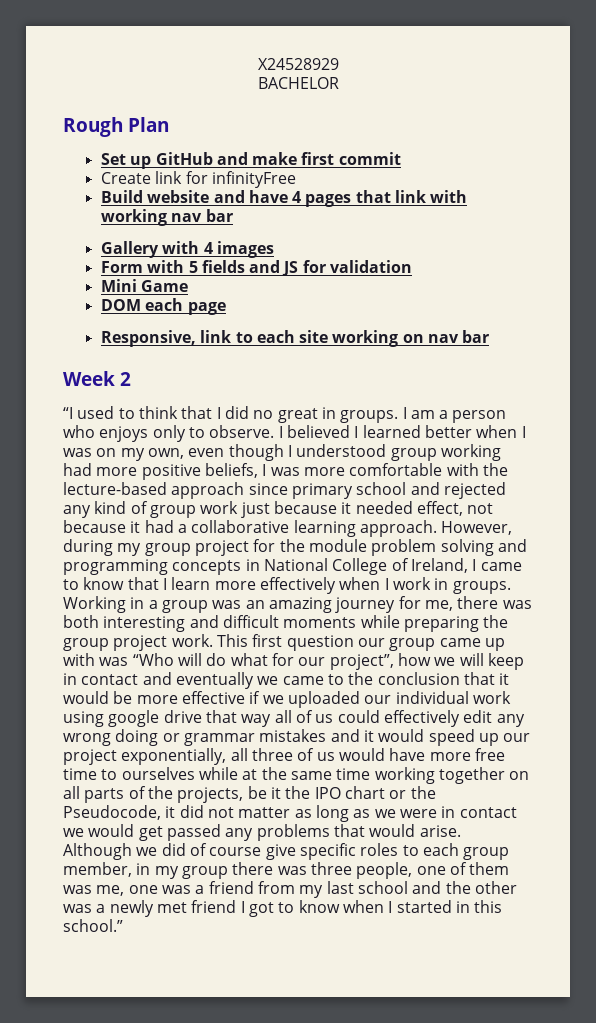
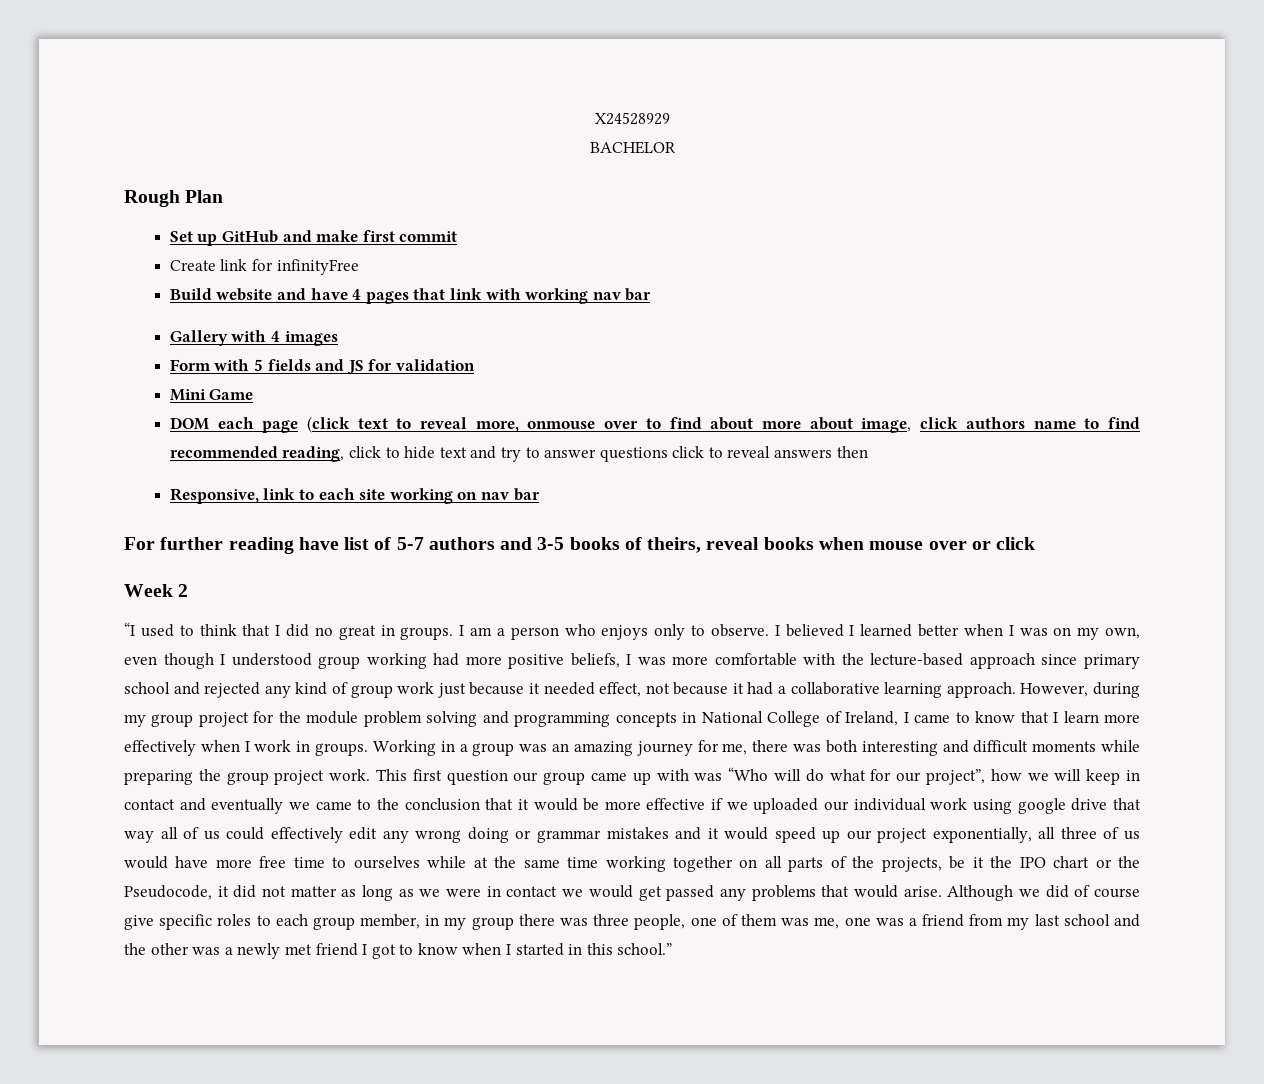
(226, 308) none -> [306,416,1140,433] [169,446,868,462] (click text to reveal more, onmouse over to find about more about image, click authors name to find recommended reading, click to hide text and try to answer questions click to reveal answers then
(490, 336) none -> [124,537,1036,554] // For further reading have list of 5-7 authors and 3-5 books of theirs, reveal books when mouse over or click

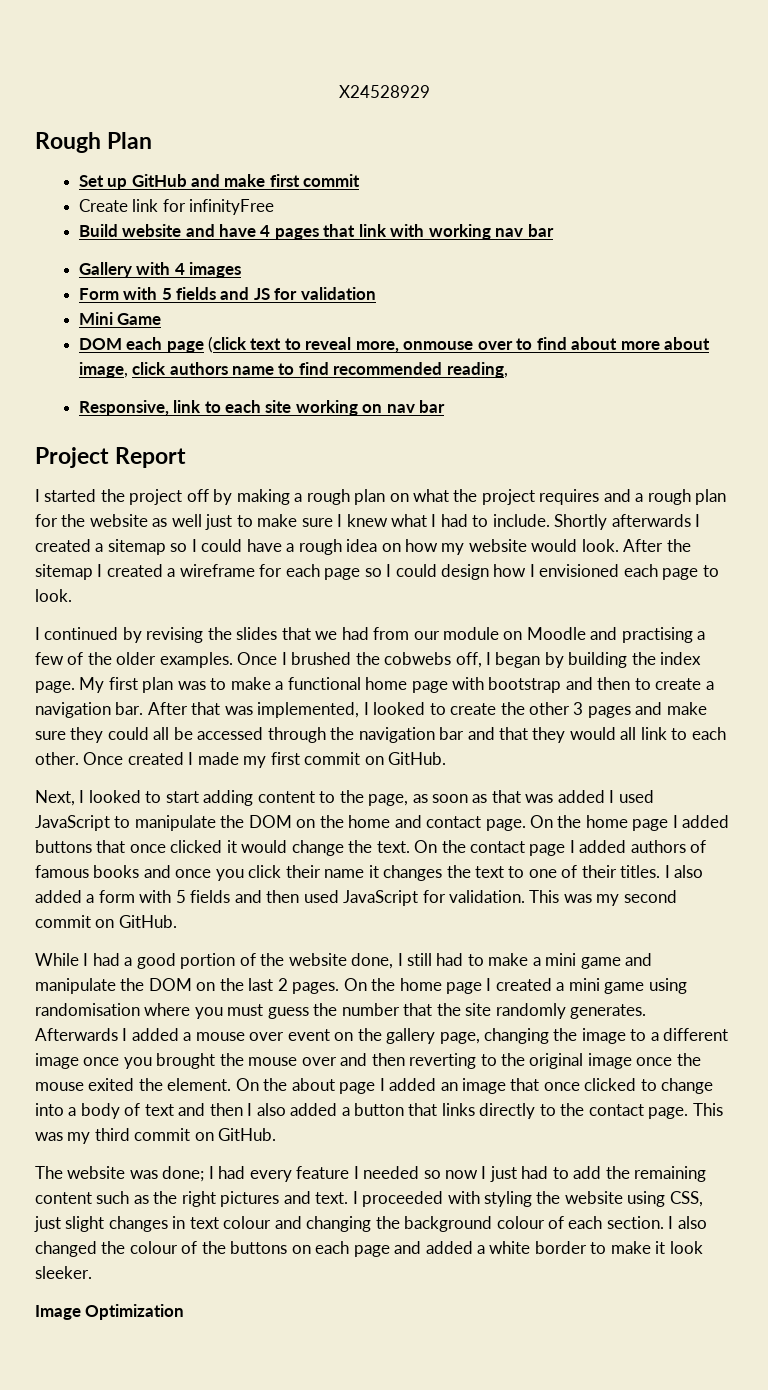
[589,141,676,154] // BACHELOR -> (430, 91) none
[348,446,868,462] click to hide text and try to answer questions click to reveal answers then -> (508, 370) none
[124,537,1036,554] [124,584,189,597] [124,622,1141,640] [124,653,1140,669] [124,682,1141,698] [124,711,1141,727] [124,740,1141,756] [124,767,1140,785] [124,798,1142,814] [124,827,1140,843] [124,856,1140,872] [124,885,1140,901] [124,914,1141,930] [124,943,673,959] For further reading have list of 5-7 authors and 3-5 books of theirs, reveal books when mouse over or click // Week 2 // “I used to think that I did no great in groups. I am a person who enjoys only to observe. I believed I learned better when I was on my own, even though I understood group working had more positive beliefs, I was more comfortable with the lecture-based approach since primary school and rejected any kind of group work just because it needed effect, not because it had a collaborative learning approach. However, during my group project for the module problem solving and programming concepts in National College of Ireland, I came to know that I learn more effectively when I work in groups. Working in a group was an amazing journey for me, there was both interesting and difficult moments while preparing the group project work. This first question our group came up with was “Who will do what for our project”, how we will keep in contact and eventually we came to the conclusion that it would be more effective if we uploaded our individual work using google drive that way all of us could effectively edit any wrong doing or grammar mistakes and it would speed up our project exponentially, all three of us would have more free time to ourselves while at the same time working together on all parts of the projects, be it the IPO chart or the Pseudocode, it did not matter as long as we were in contact we would get passed any problems that would arise. Although we did of course give specific roles to each group member, in my group there was three people, one of them was me, one was a friend from my last school and the other was a newly met friend I got to know when I started in this school.” -> [35,447,187,468] [35,489,727,505] [35,514,701,530] [35,539,691,555] [35,564,719,580] [35,589,72,602] [35,627,706,643] [35,652,702,668] [35,677,714,693] [35,702,707,718] [35,727,726,743] [35,752,447,768] [35,790,654,806] [35,815,730,831] [35,840,707,856] [35,865,704,881] [35,890,677,906] [35,915,177,928] [35,953,653,969] [35,978,687,994] [35,1003,647,1019] [35,1028,729,1044] [35,1053,701,1069] [35,1078,714,1094] [35,1103,723,1119] [35,1128,277,1144] [35,1166,707,1182] [35,1191,703,1207] [34,1216,707,1232] [35,1241,703,1257] [35,1266,92,1279] [35,1304,185,1320] Project Report // I started the project off by making a rough plan on what the project requires and a rough plan for the website as well just to make sure I knew what I had to include. Shortly afterwards I created a sitemap so I could have a rough idea on how my website would look. After the sitemap I created a wireframe for each page so I could design how I envisioned each page to look. // I continued by revising the slides that we had from our module on Moodle and practising a few of the older examples. Once I brushed the cobwebs off, I began by building the index page. My first plan was to make a functional home page with bootstrap and then to create a navigation bar. After that was implemented, I looked to create the other 3 pages and make sure they could all be accessed through the navigation bar and that they would all link to each other. Once created I made my first commit on GitHub. // Next, I looked to start adding content to the page, as soon as that was added I used JavaScript to manipulate the DOM on the home and contact page. On the home page I added buttons that once clicked it would change the text. On the contact page I added authors of famous books and once you click their name it changes the text to one of their titles. I also added a form with 5 fields and then used JavaScript for validation. This was my second commit on GitHub. // While I had a good portion of the website done, I still had to make a mini game and manipulate the DOM on the last 2 pages. On the home page I created a mini game using randomisation where you must guess the number that the site randomly generates. Afterwards I added a mouse over event on the gallery page, changing the image to a different image once you brought the mouse over and then reverting to the original image once the mouse exited the element. On the about page I added an image that once clicked to change into a body of text and then I also added a button that links directly to the contact page. This was my third commit on GitHub. // The website was done; I had every feature I needed so now I just had to add the remaining content such as the right pictures and text. I proceeded with styling the website using CSS, just slight changes in text colour and changing the background colour of each section. I also changed the colour of the buttons on each page and added a white border to make it look sleeker. // Image Optimization

